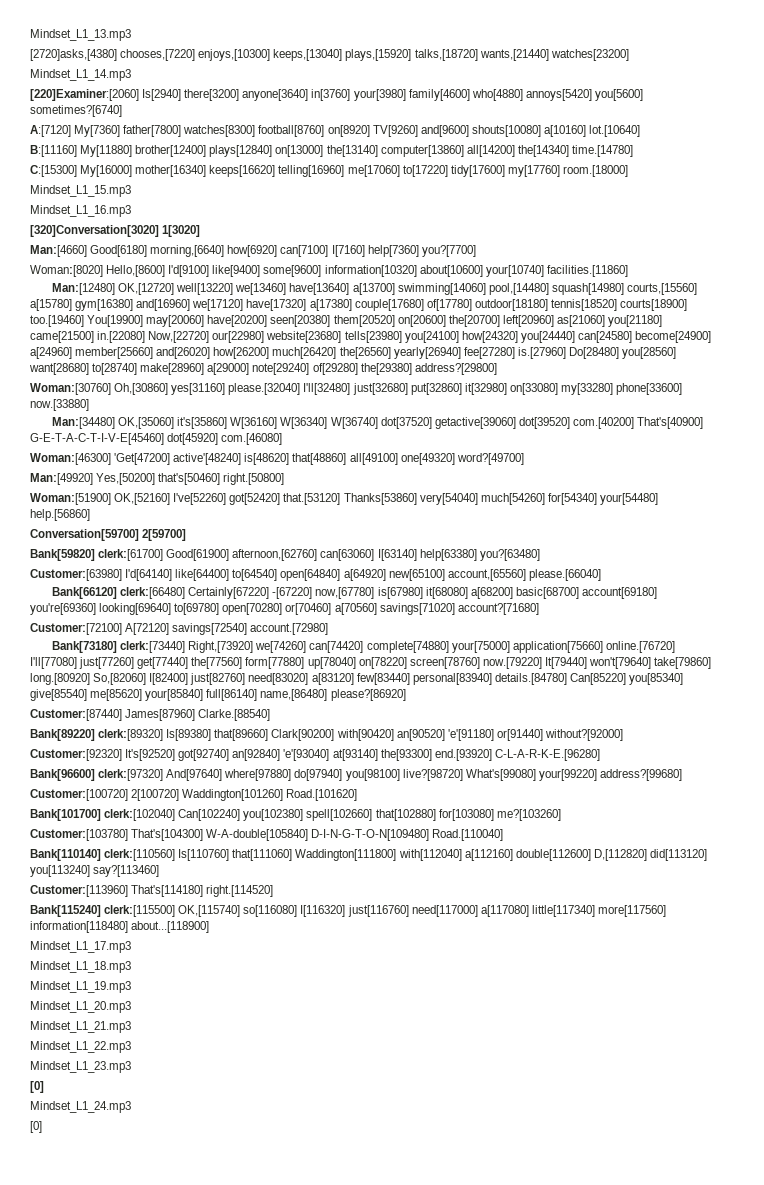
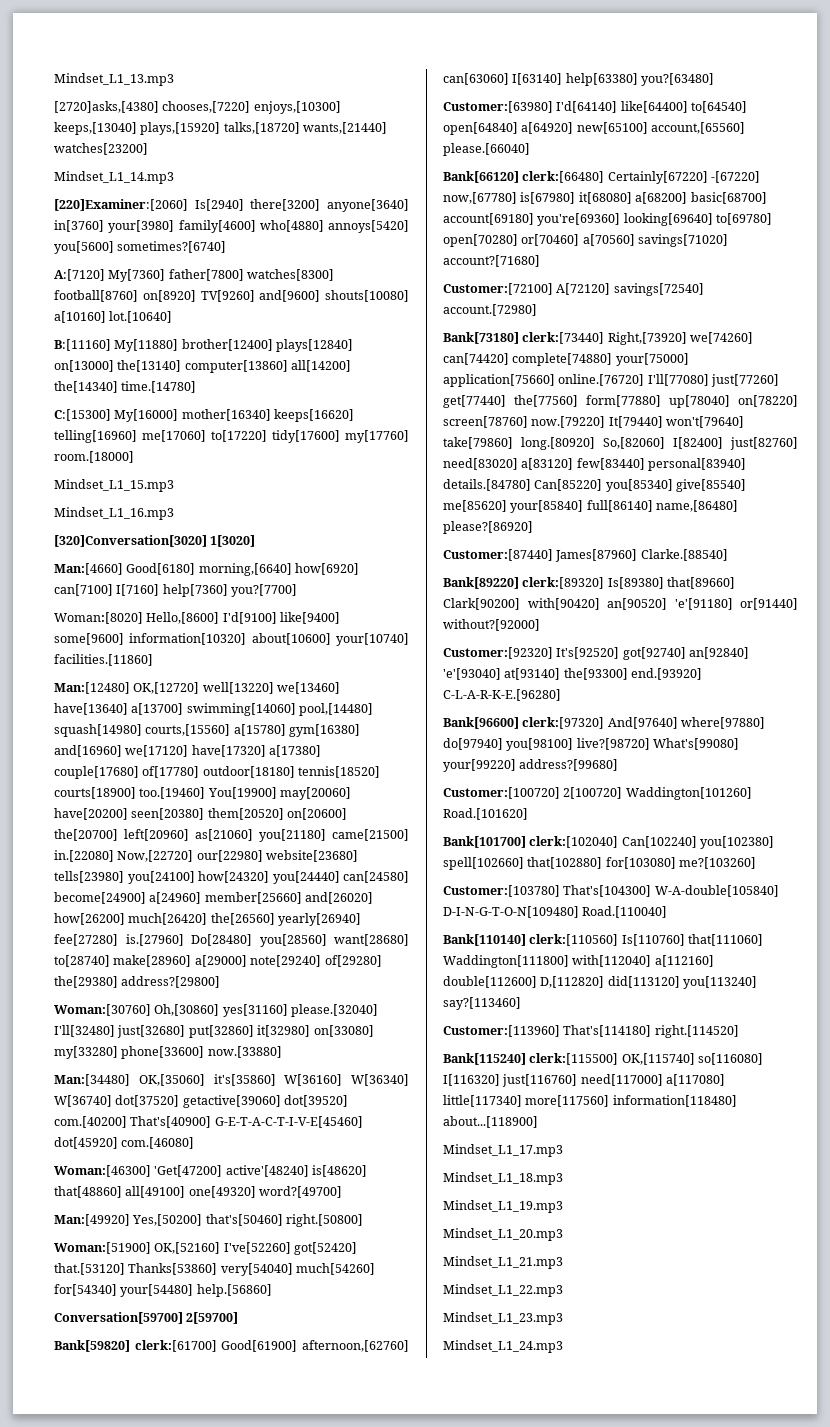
[30,1081,44,1093] // [0] -> (563, 1318) none
[30,1121,42,1133] // [0] -> (563, 1346) none

